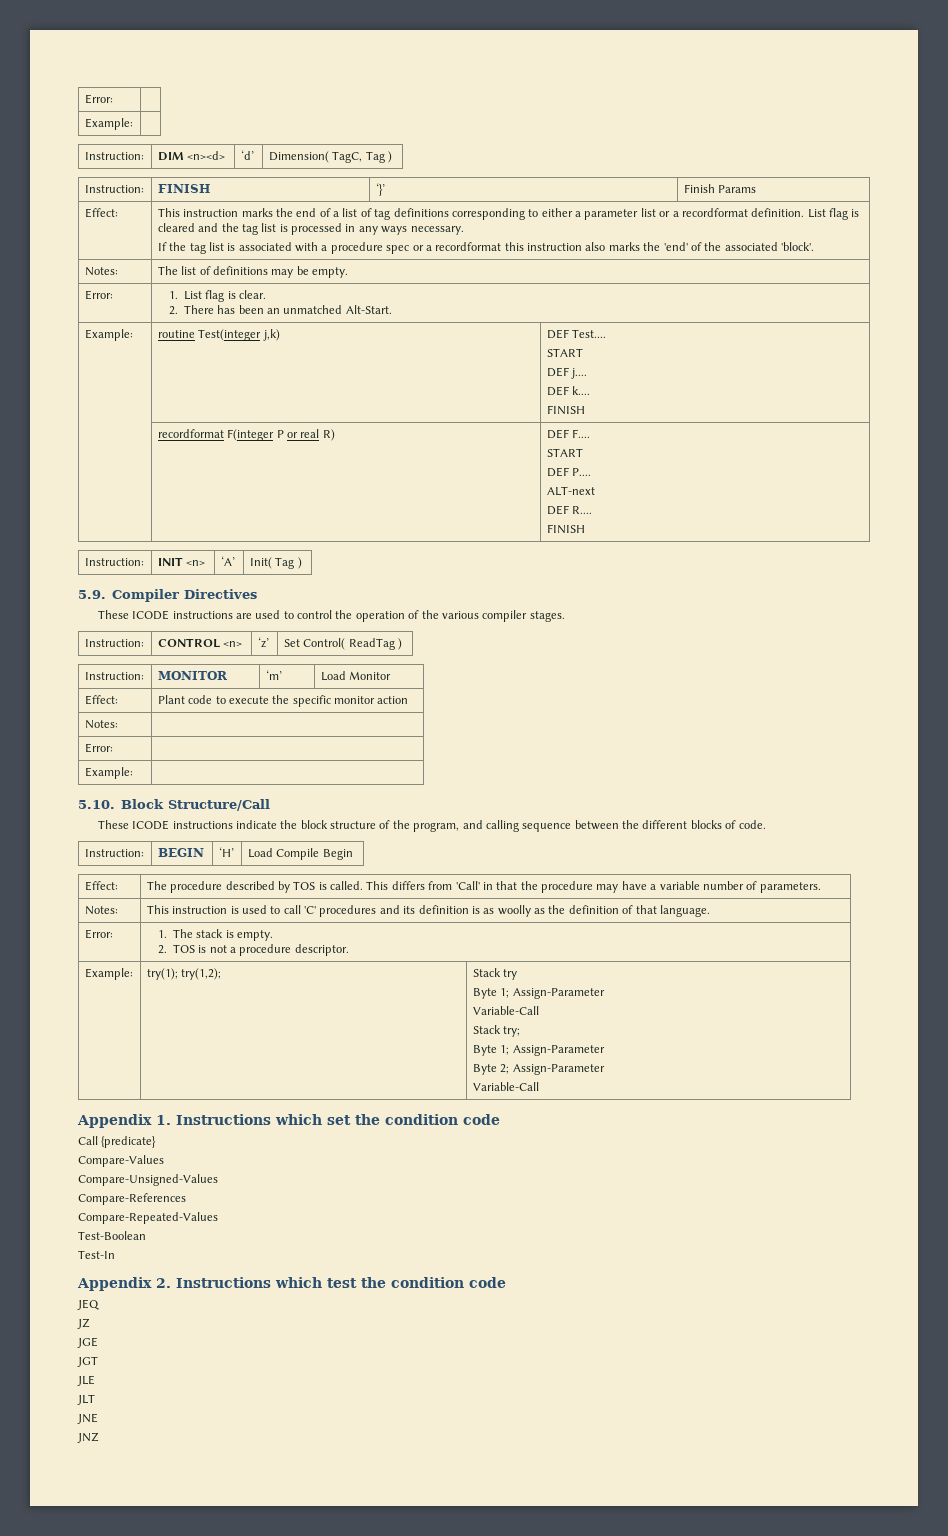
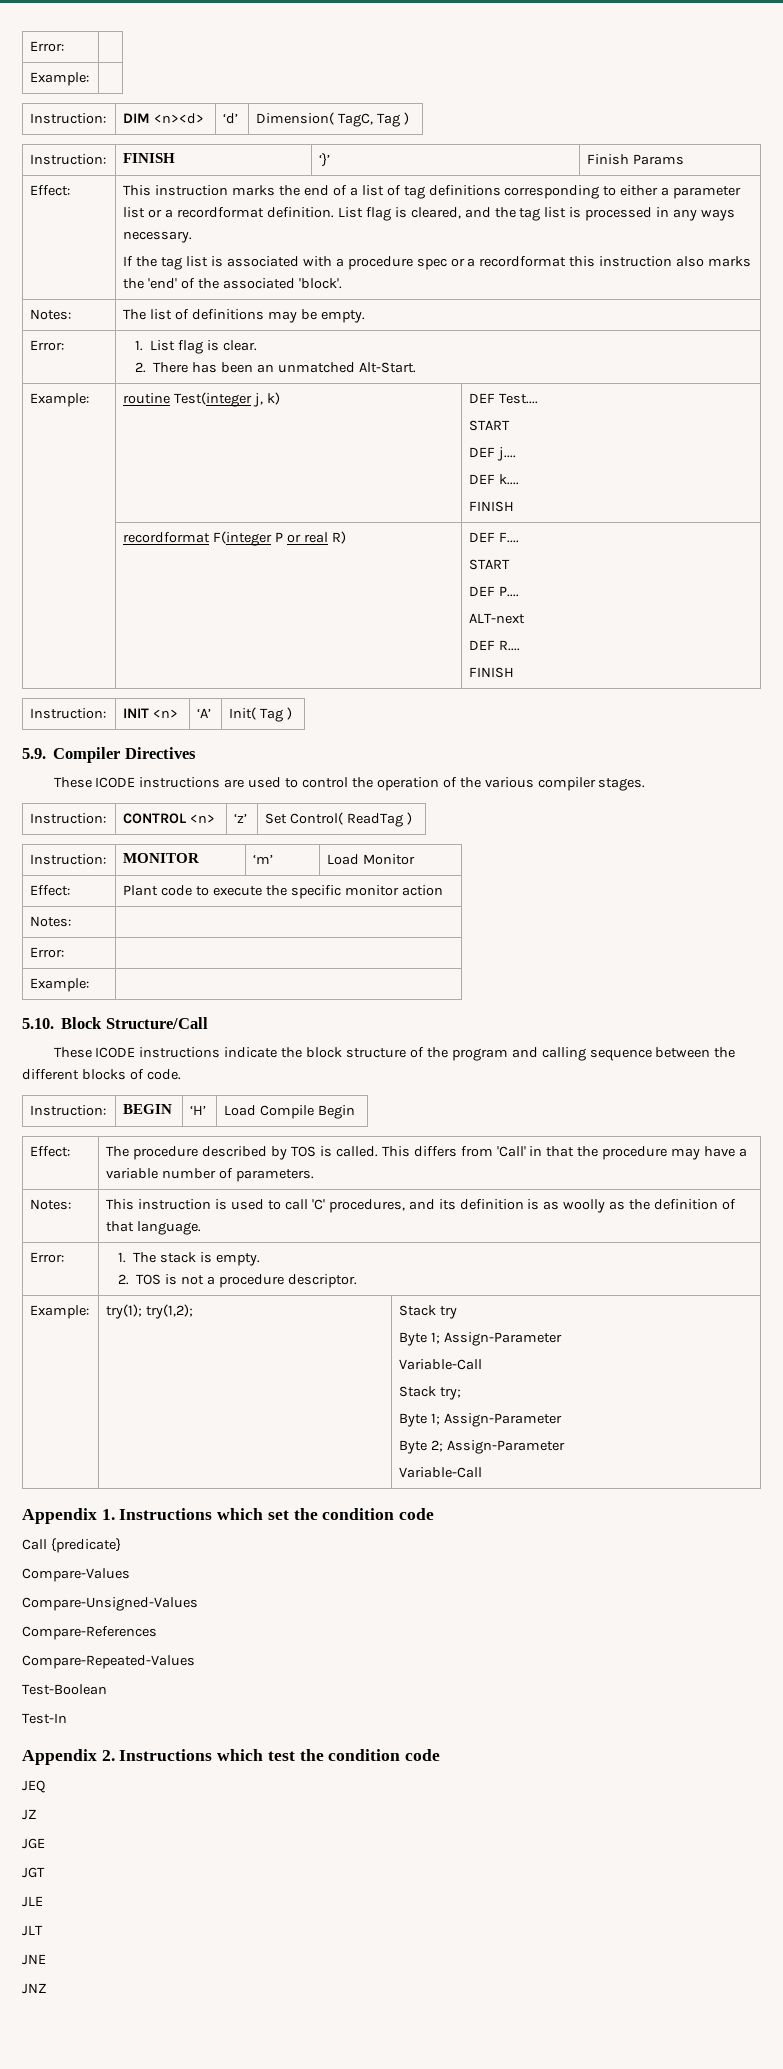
[157,223,195,232] cleared -> [410,207,461,219] cleared,
[262,329,280,341] j,k) -> [253,392,281,407] j, k)
[413,822,460,832] program, -> [451,1048,508,1061] program
[319,905,377,917] procedures -> [328,1199,405,1213] procedures,

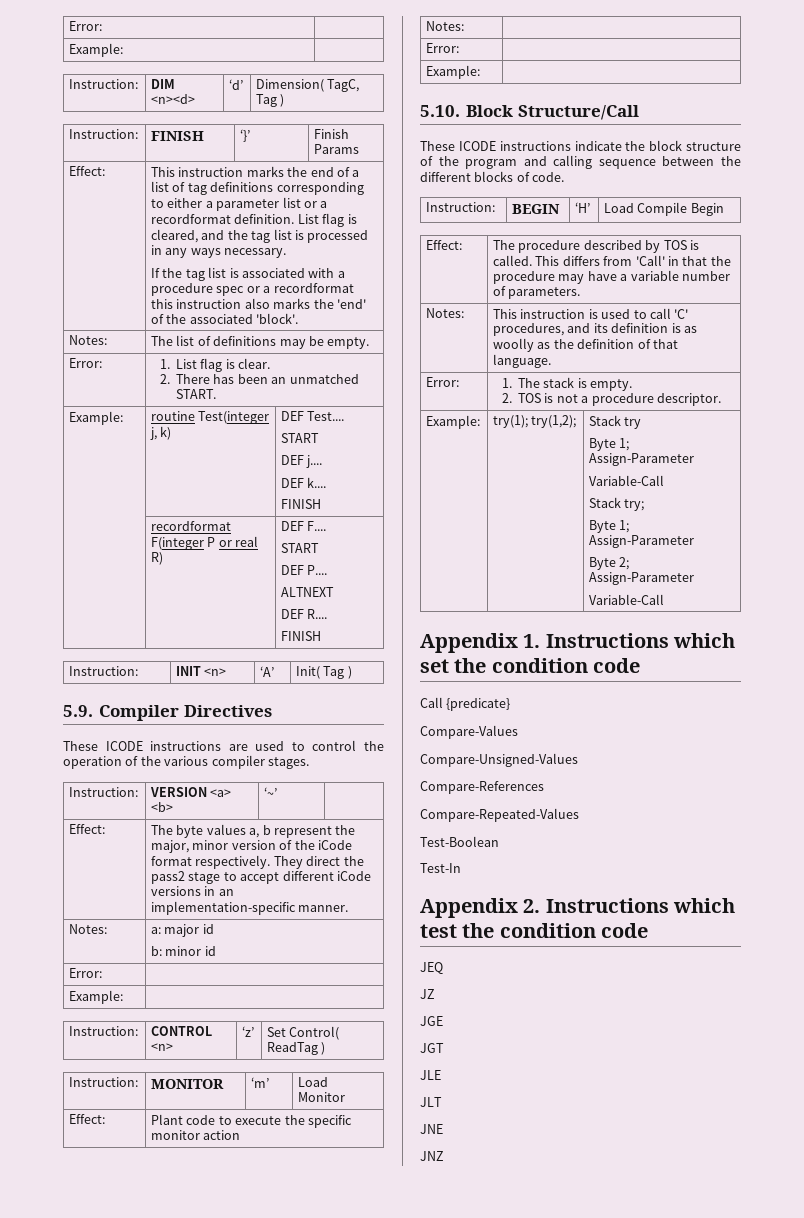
[358,362,416,373] Alt-Start. -> [176,389,217,399] START.
[469,613,526,624] ALT-next -> [281,587,335,597] ALTNEXT
(646, 784) none -> [69,787,139,797] [150,787,232,797] [151,802,174,812] [264,787,278,798] [69,824,106,834] [151,824,356,838] [151,840,352,853] [151,855,364,869] [151,871,371,884] [151,886,234,896] [151,901,349,915] [69,924,108,934] [151,924,214,937] [151,946,216,956] [69,968,103,978] [69,990,124,1004] // Instruction: | VERSION <a> <b> | ‘~’ | // Effect: | The byte values a, b represent the major, minor version of the iCode format respectively. They direct the pass2 stage to accept different iCode versions in an implementation-specific manner. // Notes: | a: major id // b: minor id // Error: | // Example: |

